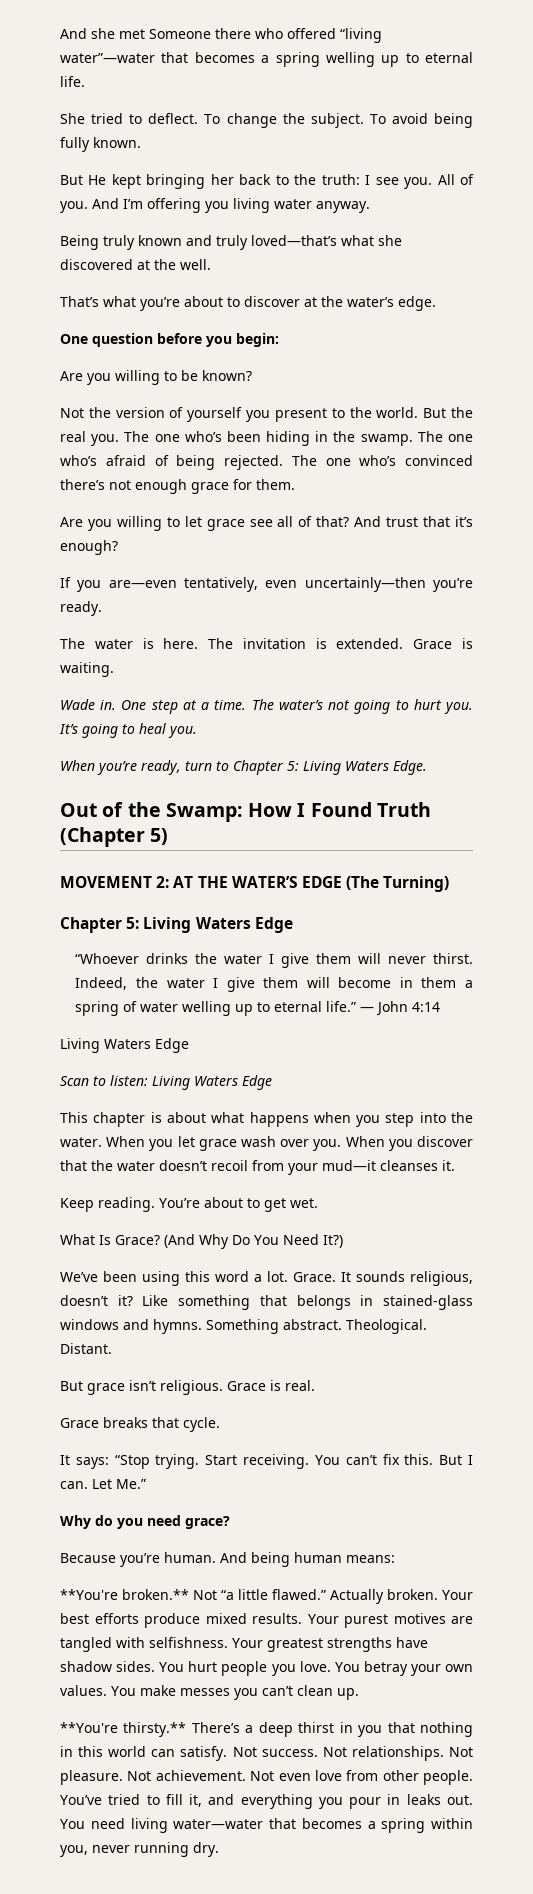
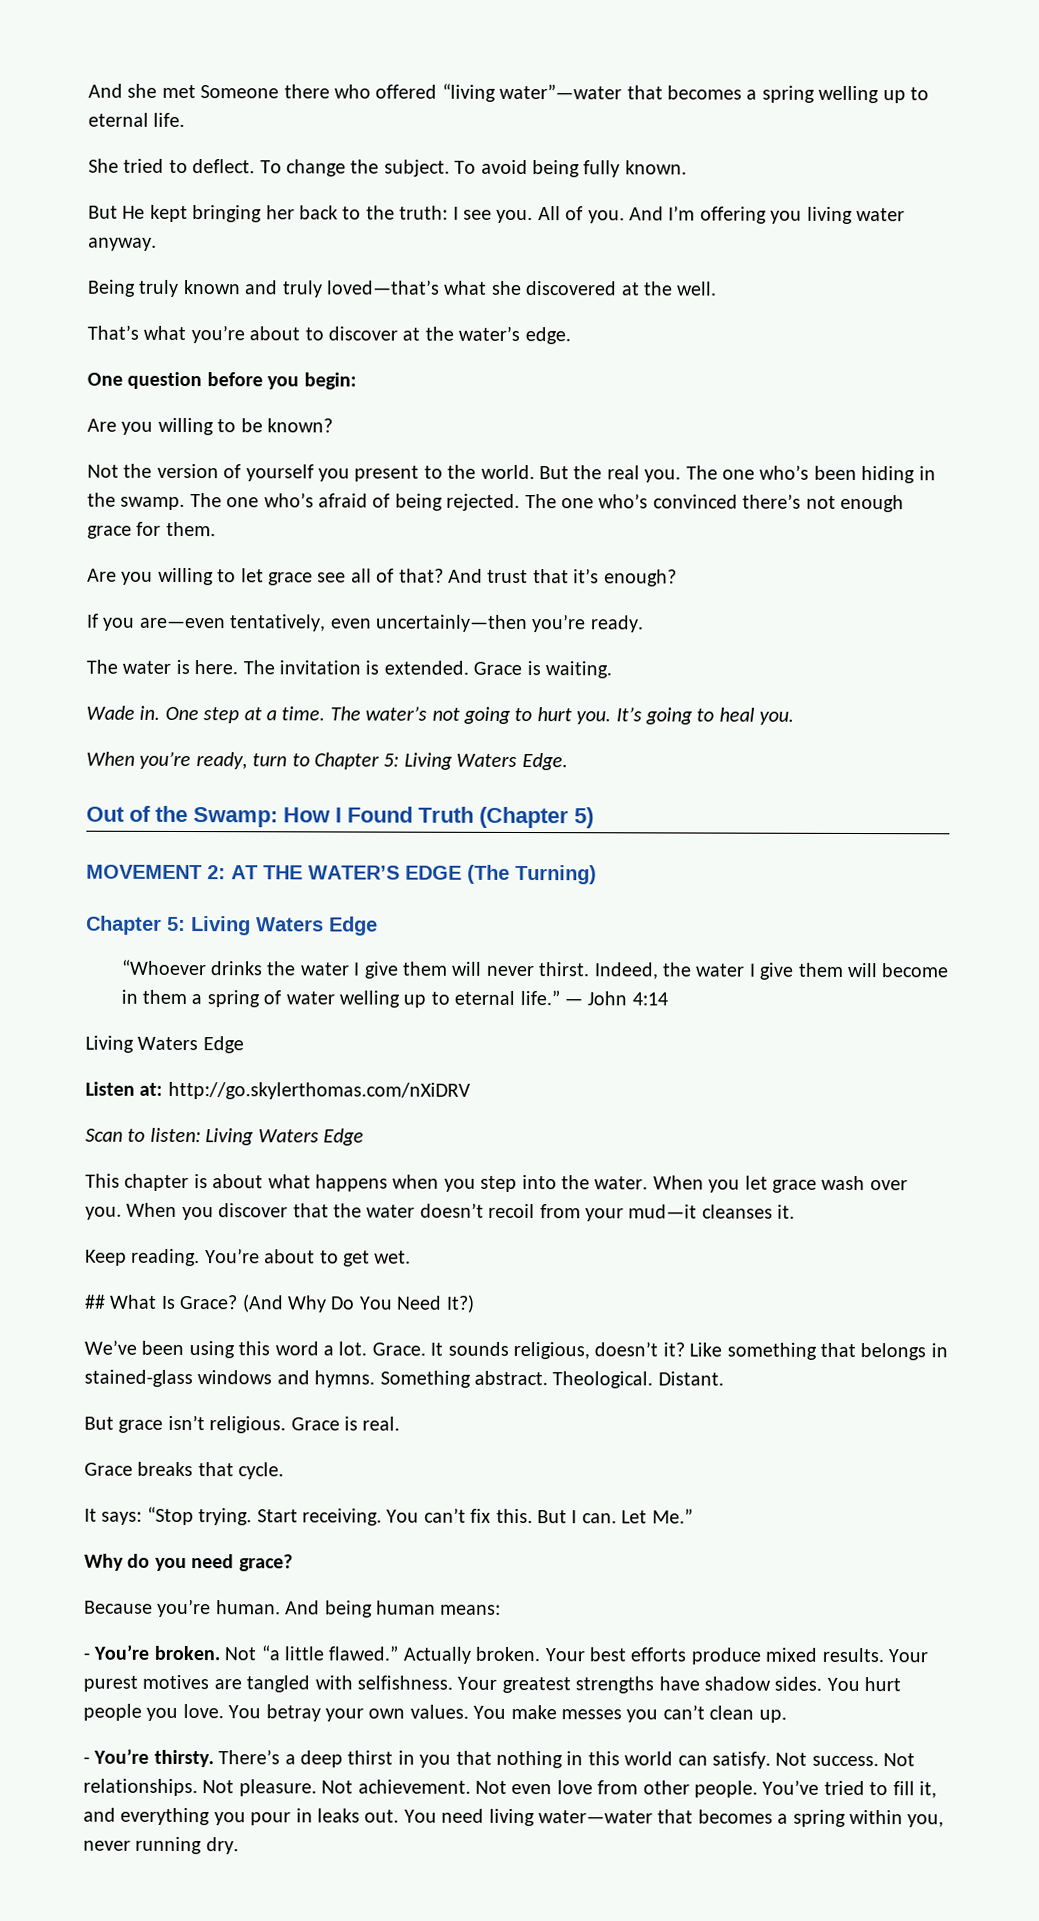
(189, 1045) none -> [85,1081,471,1100] // Listen at: http://go.skylerthomas.com/nXiDRV
(318, 1203) none -> [84,1294,106,1309] ##
[60,1589,189,1600] **You're broken.** -> [83,1644,220,1661] - You’re broken.
[60,1722,187,1737] **You're thirsty.** -> [83,1748,214,1768] - You’re thirsty.

